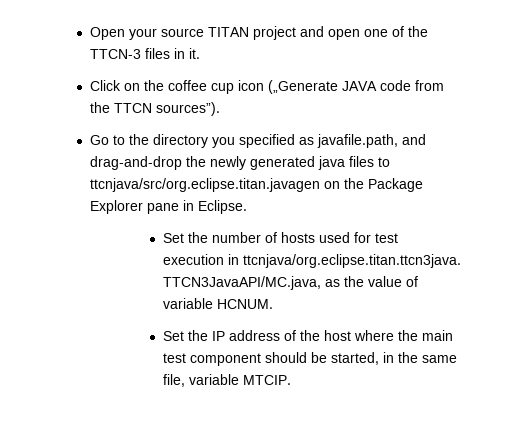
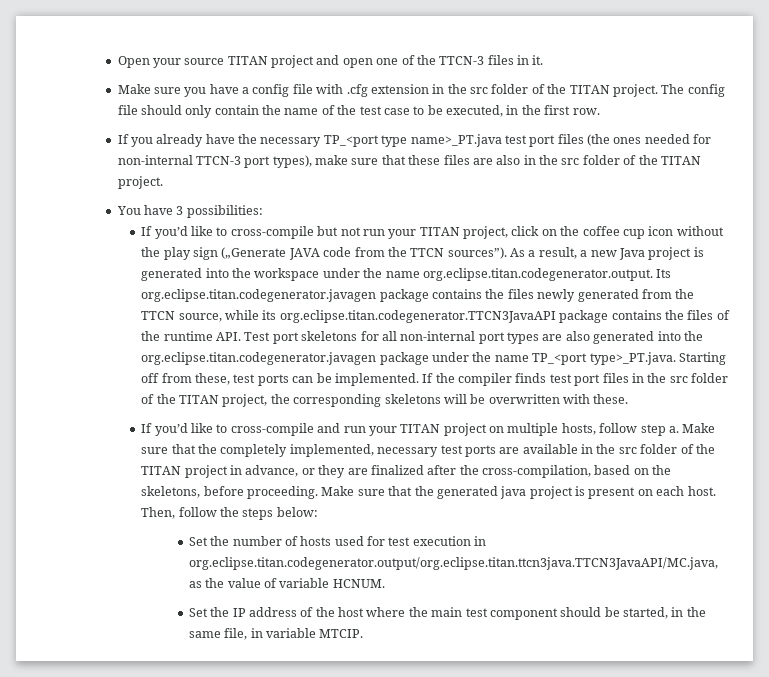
[89,80,121,91] Click -> [117,84,725,97] [117,105,600,118] [117,134,712,147] [117,155,701,168] [117,176,163,189] [116,205,263,218] [141,226,540,239] Make sure you have a config file with .cfg extension in the src folder of the TITAN project. The config file should only contain the name of the test case to be executed, in the first row. // If you already have the necessary TP_<port type name>_PT.java test port files (the ones needed for non-internal TTCN-3 port types), make sure that these files are also in the src folder of the TITAN project. // You have 3 possibilities: // If you’d like to cross-compile but not run your TITAN project, click
(264, 85) none -> [676,226,724,236] [141,247,219,260] without the play sign
[89,134,426,148] [89,156,390,170] [89,178,423,192] [89,200,247,214] // Go to the directory you specified as javafile.path, and drag-and-drop the newly generated java files to ttcnjava/src/org.eclipse.titan.javagen on the Package Explorer pane in Eclipse. -> [510,247,704,260] [141,268,672,281] [141,289,695,302] [141,310,730,323] [141,331,703,344] [141,352,726,365] [141,373,729,386] [141,394,629,407] [141,423,716,436] [141,444,715,457] [141,465,672,478] [141,486,716,499] [141,507,318,520] As a result, a new Java project is generated into the workspace under the name org.eclipse.titan.codegenerator.output. Its org.eclipse.titan.codegenerator.javagen package contains the files newly generated from the TTCN source, while its org.eclipse.titan.codegenerator.TTCN3JavaAPI package contains the files of the runtime API. Test port skeletons for all non-internal port types are also generated into the org.eclipse.titan.codegenerator.javagen package under the name TP_<port type>_PT.java. Starting off from these, test ports can be implemented. If the compiler finds test port files in the src folder of the TITAN project, the corresponding skeletons will be overwritten with these. // If you’d like to cross-compile and run your TITAN project on multiple hosts, follow step a. Make sure that the completely implemented, necessary test ports are available in the src folder of the TITAN project in advance, or they are finalized after the cross-compilation, based on the skeletons, before proceeding. Make sure that the generated java project is present on each host. Then, follow the steps below:
[243,254,462,268] [163,276,322,290] ttcnjava/org.eclipse.titan.ttcn3java. TTCN3JavaAPI/MC.java, -> [188,557,718,570] org.eclipse.titan.codegenerator.output/org.eclipse.titan.ttcn3java.TTCN3JavaAPI/MC.java,
(186, 380) none -> [250,628,263,638] in

